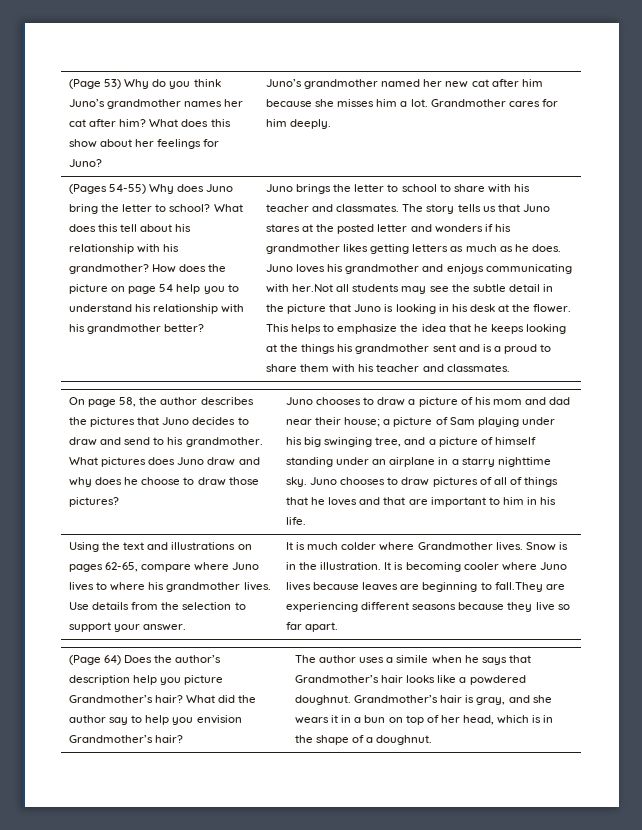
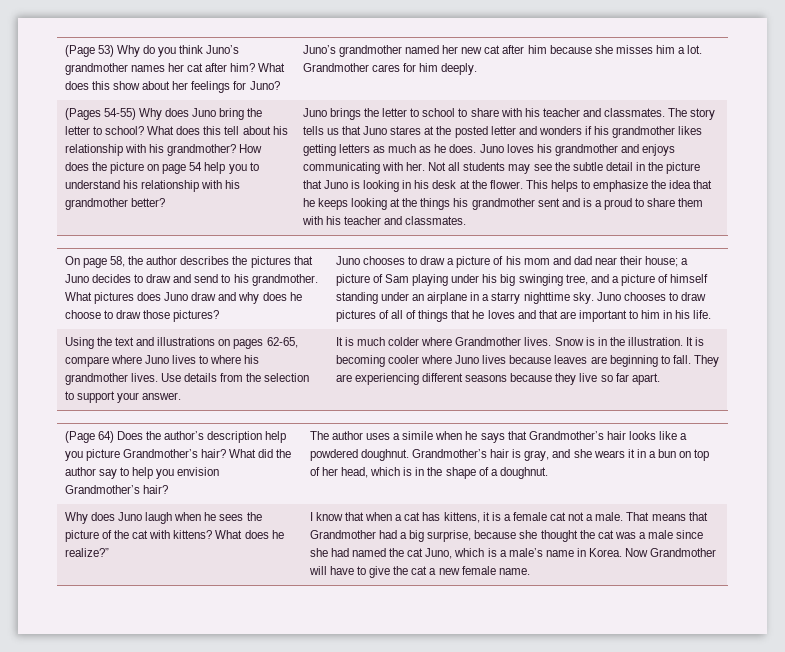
[292,284,334,292] her.Not -> [405,162,447,171] her. Not
[494,582,543,592] fall.They -> [672,355,719,367] fall. They
(433, 740) none -> [64,512,262,524] [64,530,284,542] [64,548,109,557] [309,512,708,523] [309,530,704,542] [309,548,717,559] [308,566,530,578] // Why does Juno laugh when he sees the picture of the cat with kittens? What does he realize?” | I know that when a cat has kittens, it is a female cat not a male. That means that Grandmother had a big surprise, because she thought the cat was a male since she had named the cat Juno, which is a male’s name in Korea. Now Grandmother will have to give the cat a new female name.

